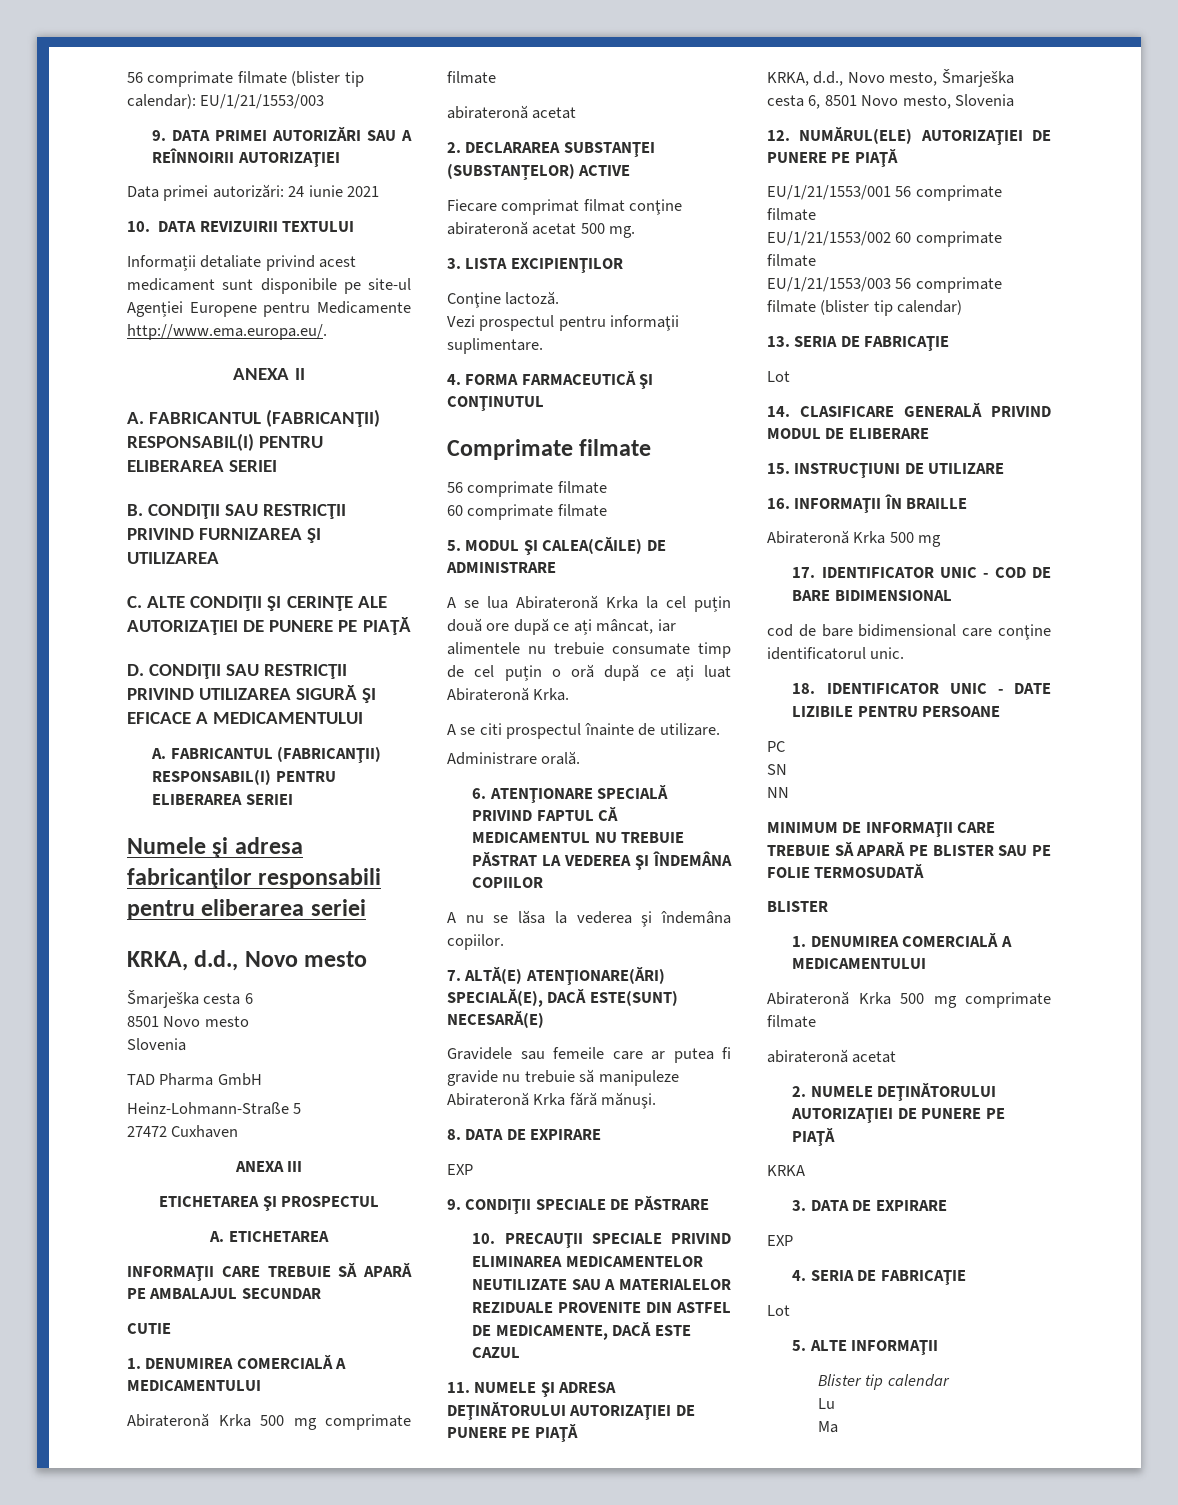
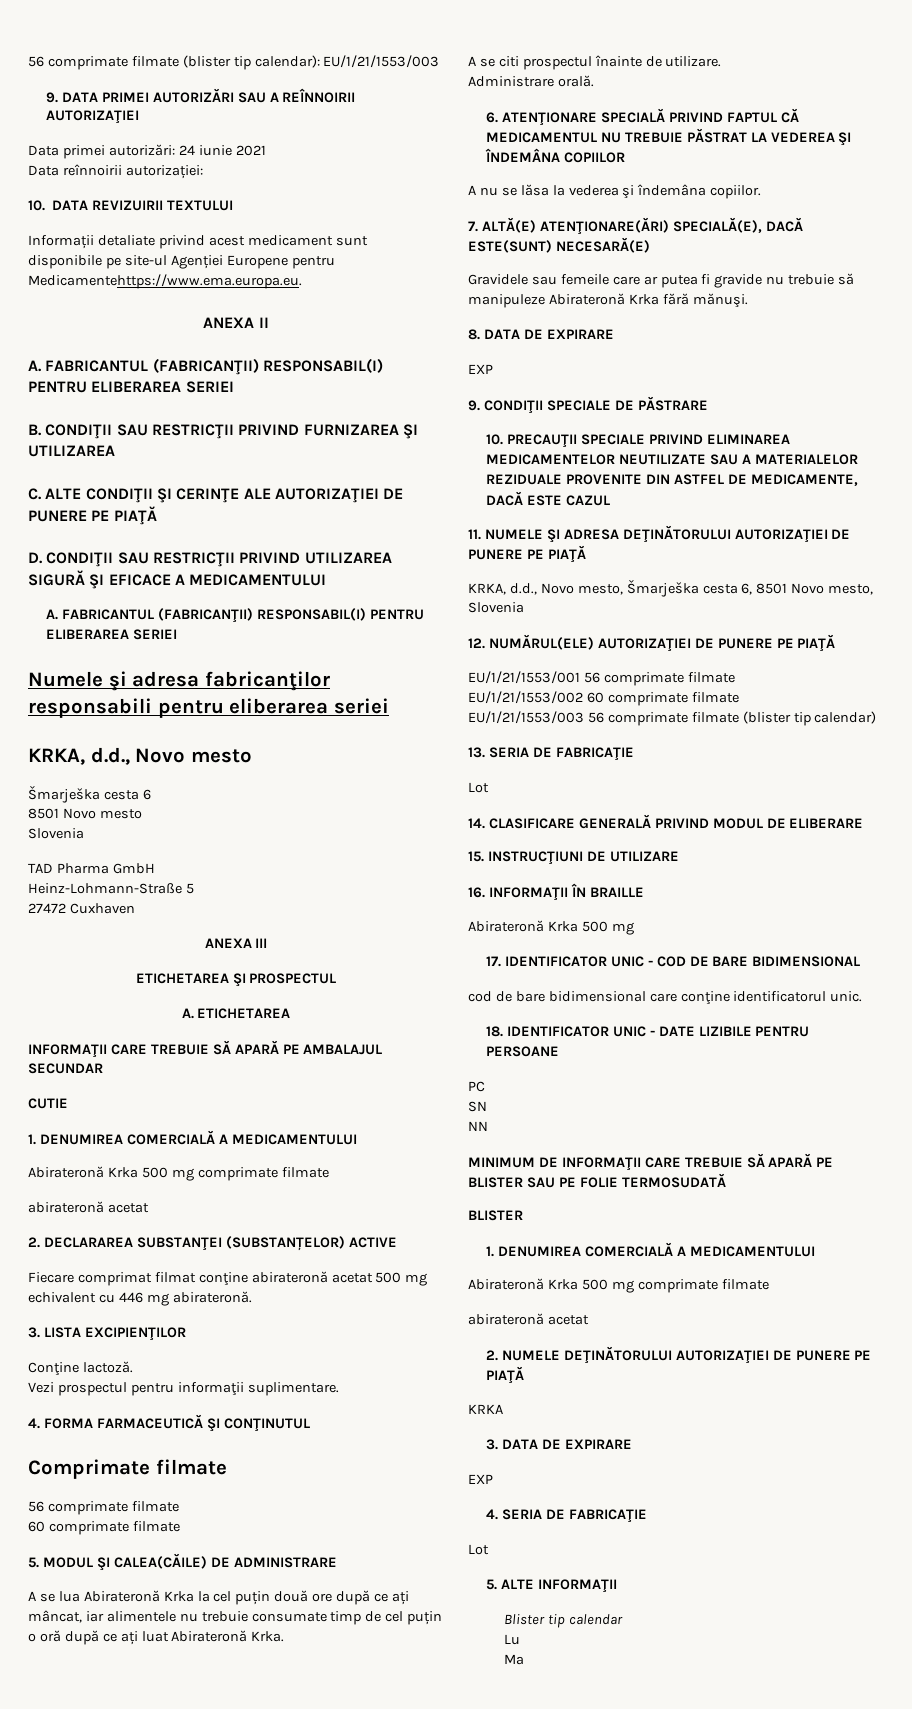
(380, 191) none -> [28,164,203,179] // Data reînnoirii autorizației:
[317,301,411,314] [127,324,327,340] Medicamente http://www.ema.europa.eu/. -> [28,274,302,289] Medicamentehttps://www.ema.europa.eu.
[609,226,636,238] mg. -> [405,1273,428,1286] [28,1291,252,1306] mg echivalent cu 446 mg abirateronă.

